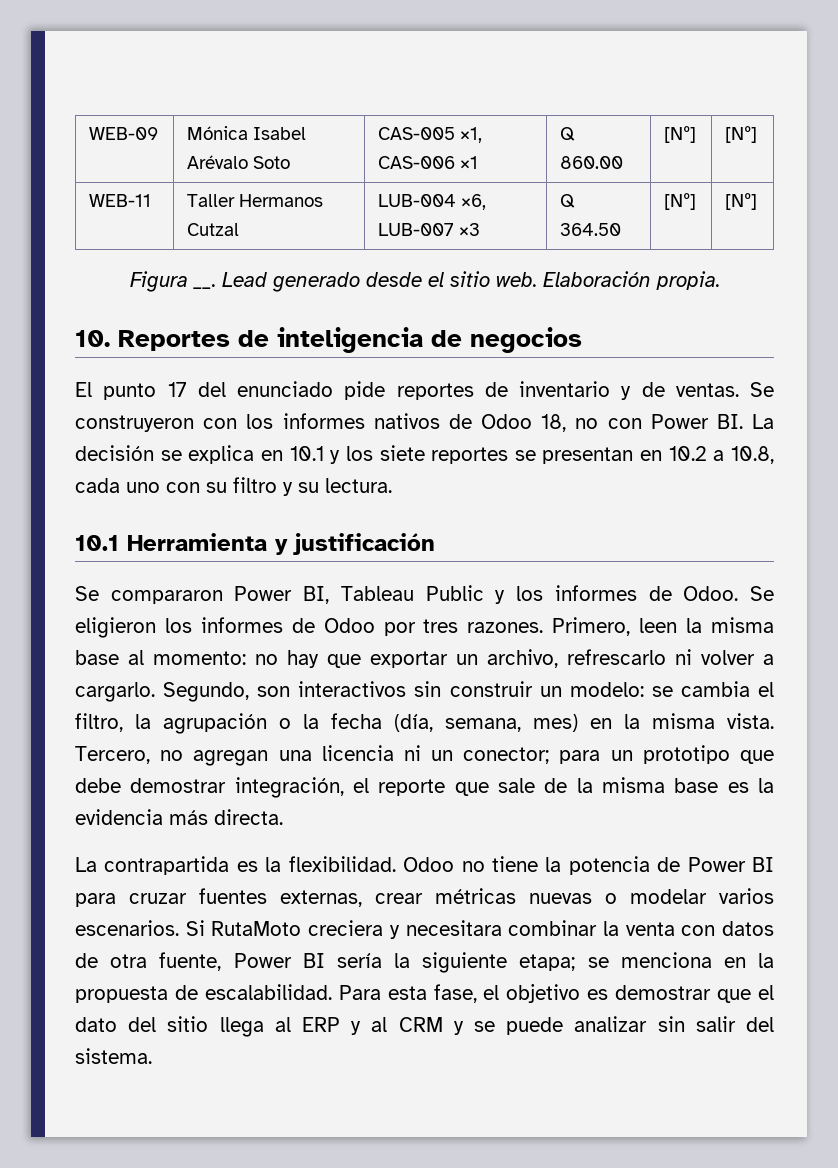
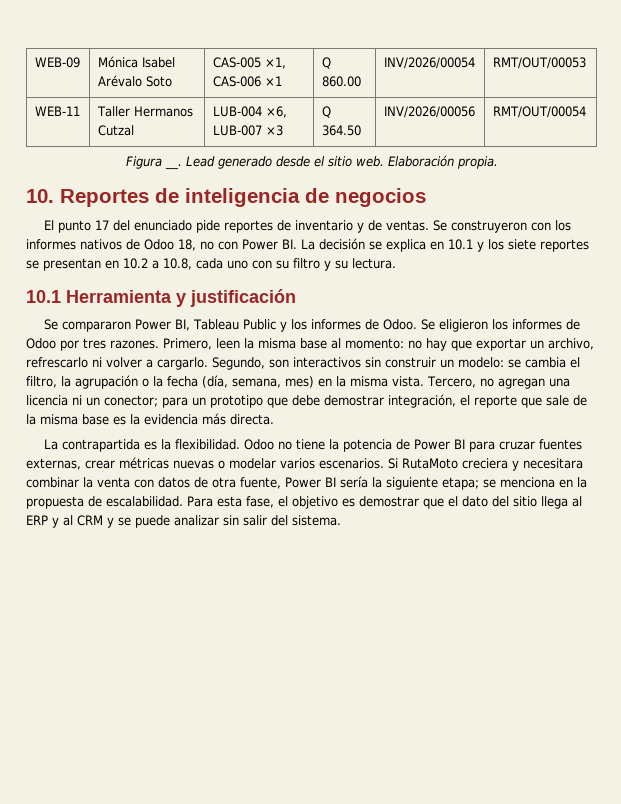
[664,126,697,143] [725,126,758,143] [Nº] | [Nº] -> [383,57,475,69] [492,57,586,69] INV/2026/00054 | RMT/OUT/00053
[664,193,697,210] [725,193,758,210] [Nº] | [Nº] -> [383,106,475,118] [492,106,586,118] INV/2026/00056 | RMT/OUT/00054

